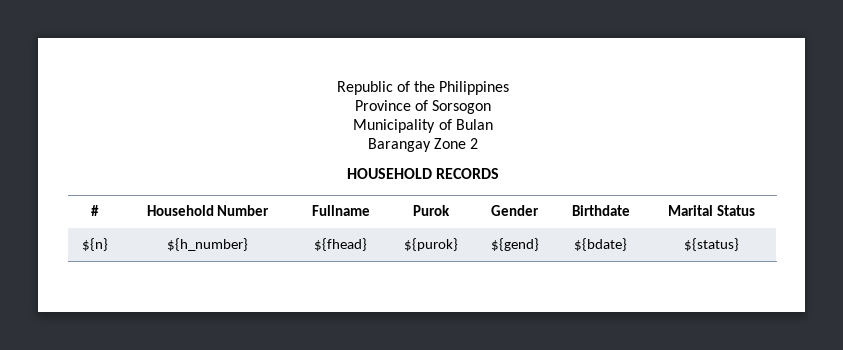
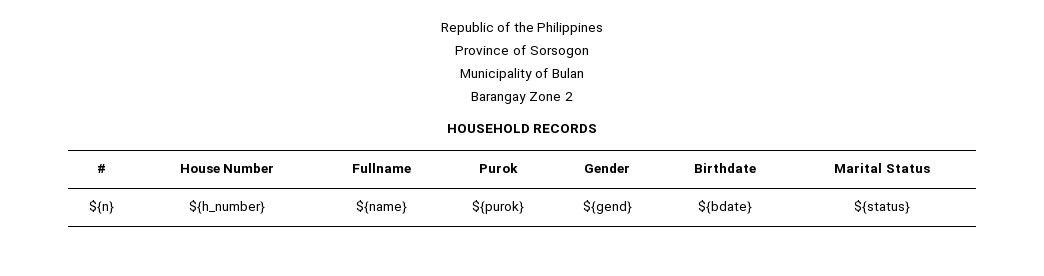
[146,205,214,216] Household -> [179,164,220,173] House
[314,238,367,251] ${fhead} -> [355,200,407,214] ${name}

